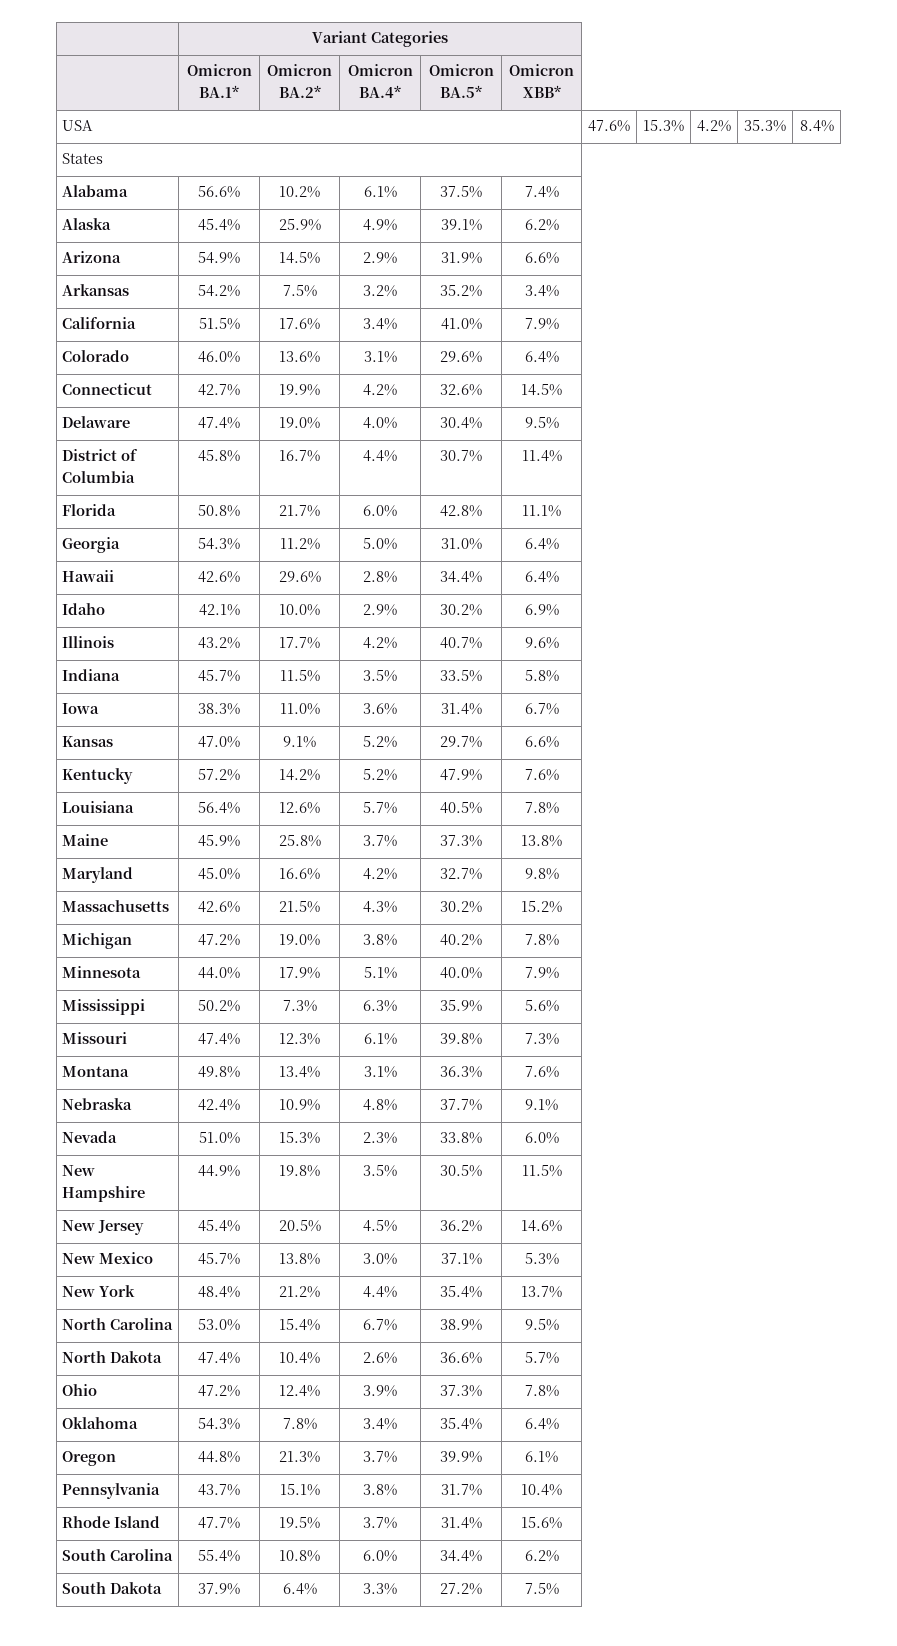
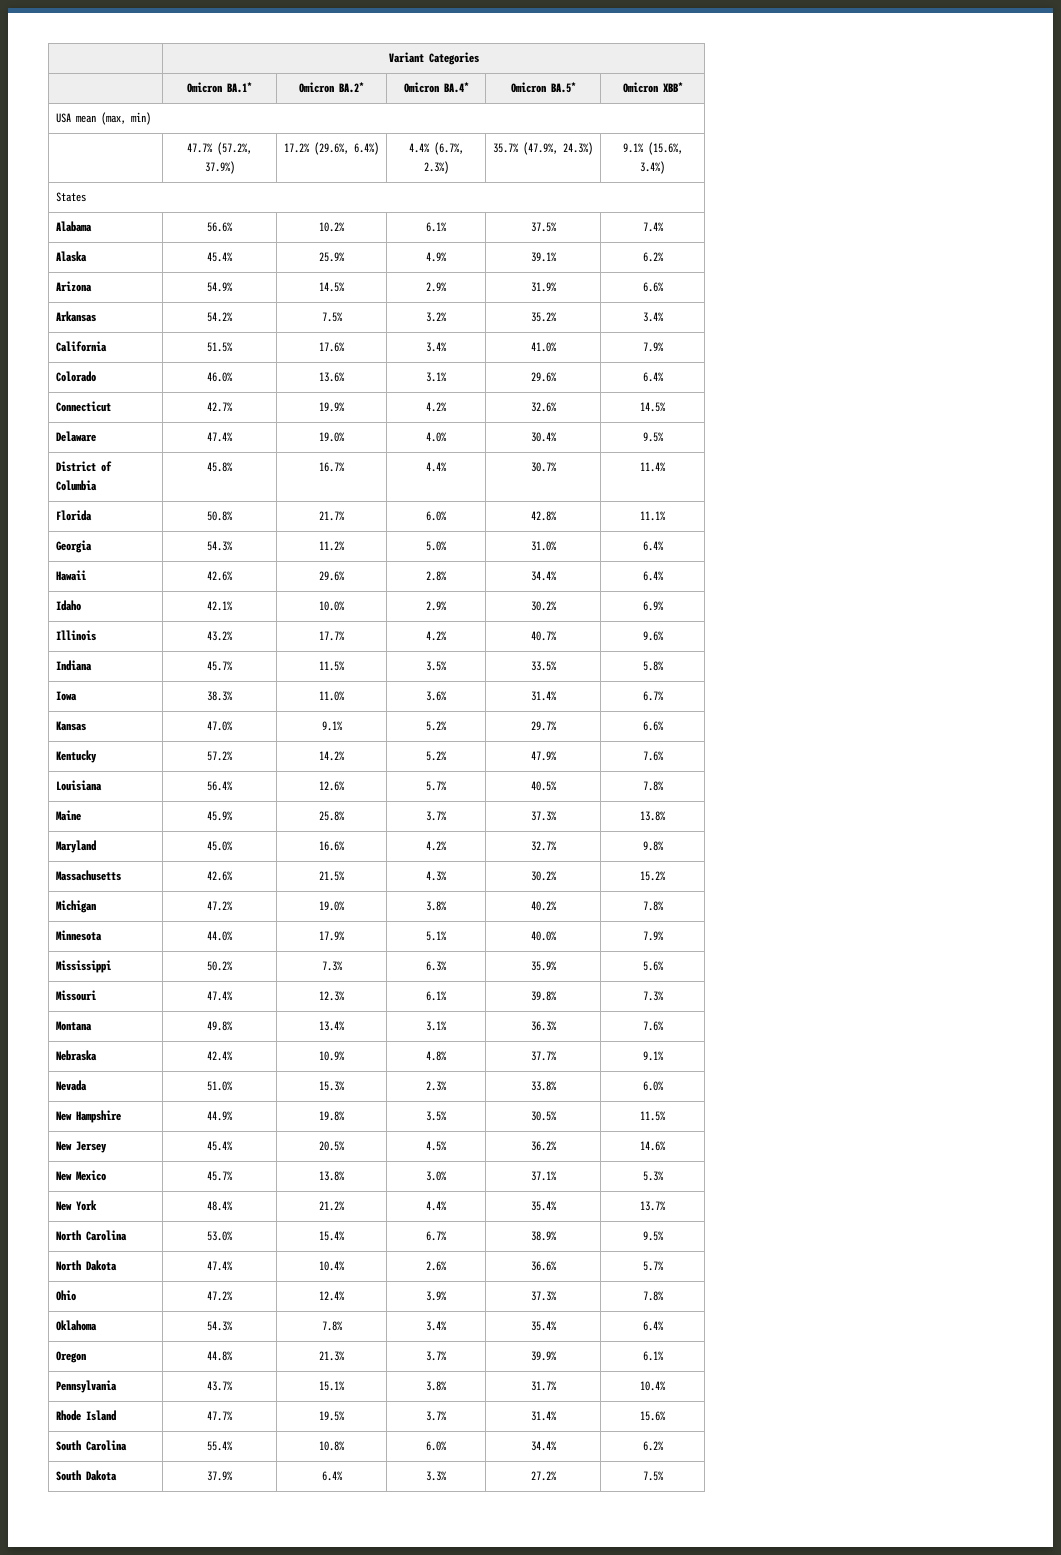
[588,120,630,132] [643,120,684,132] [697,120,731,132] [744,120,786,132] [799,120,834,132] | 47.6% | 15.3% | 4.2% | 35.3% | 8.4% -> [75,112,151,125] [187,142,252,155] [204,161,235,174] [284,142,380,155] [408,142,464,155] [423,161,449,174] [493,142,593,155] [622,142,683,155] [640,161,665,174] mean (max, min) // | 47.7% (57.2%, 37.9%) | 17.2% (29.6%, 6.4%) | 4.4% (6.7%, 2.3%) | 35.7% (47.9%, 24.3%) | 9.1% (15.6%, 3.4%)

